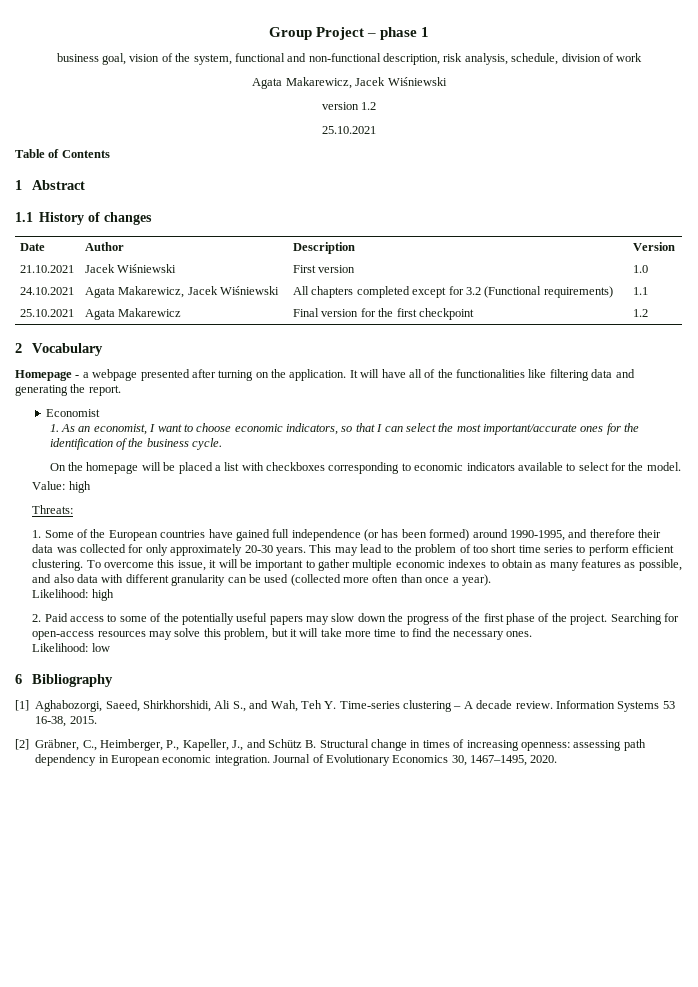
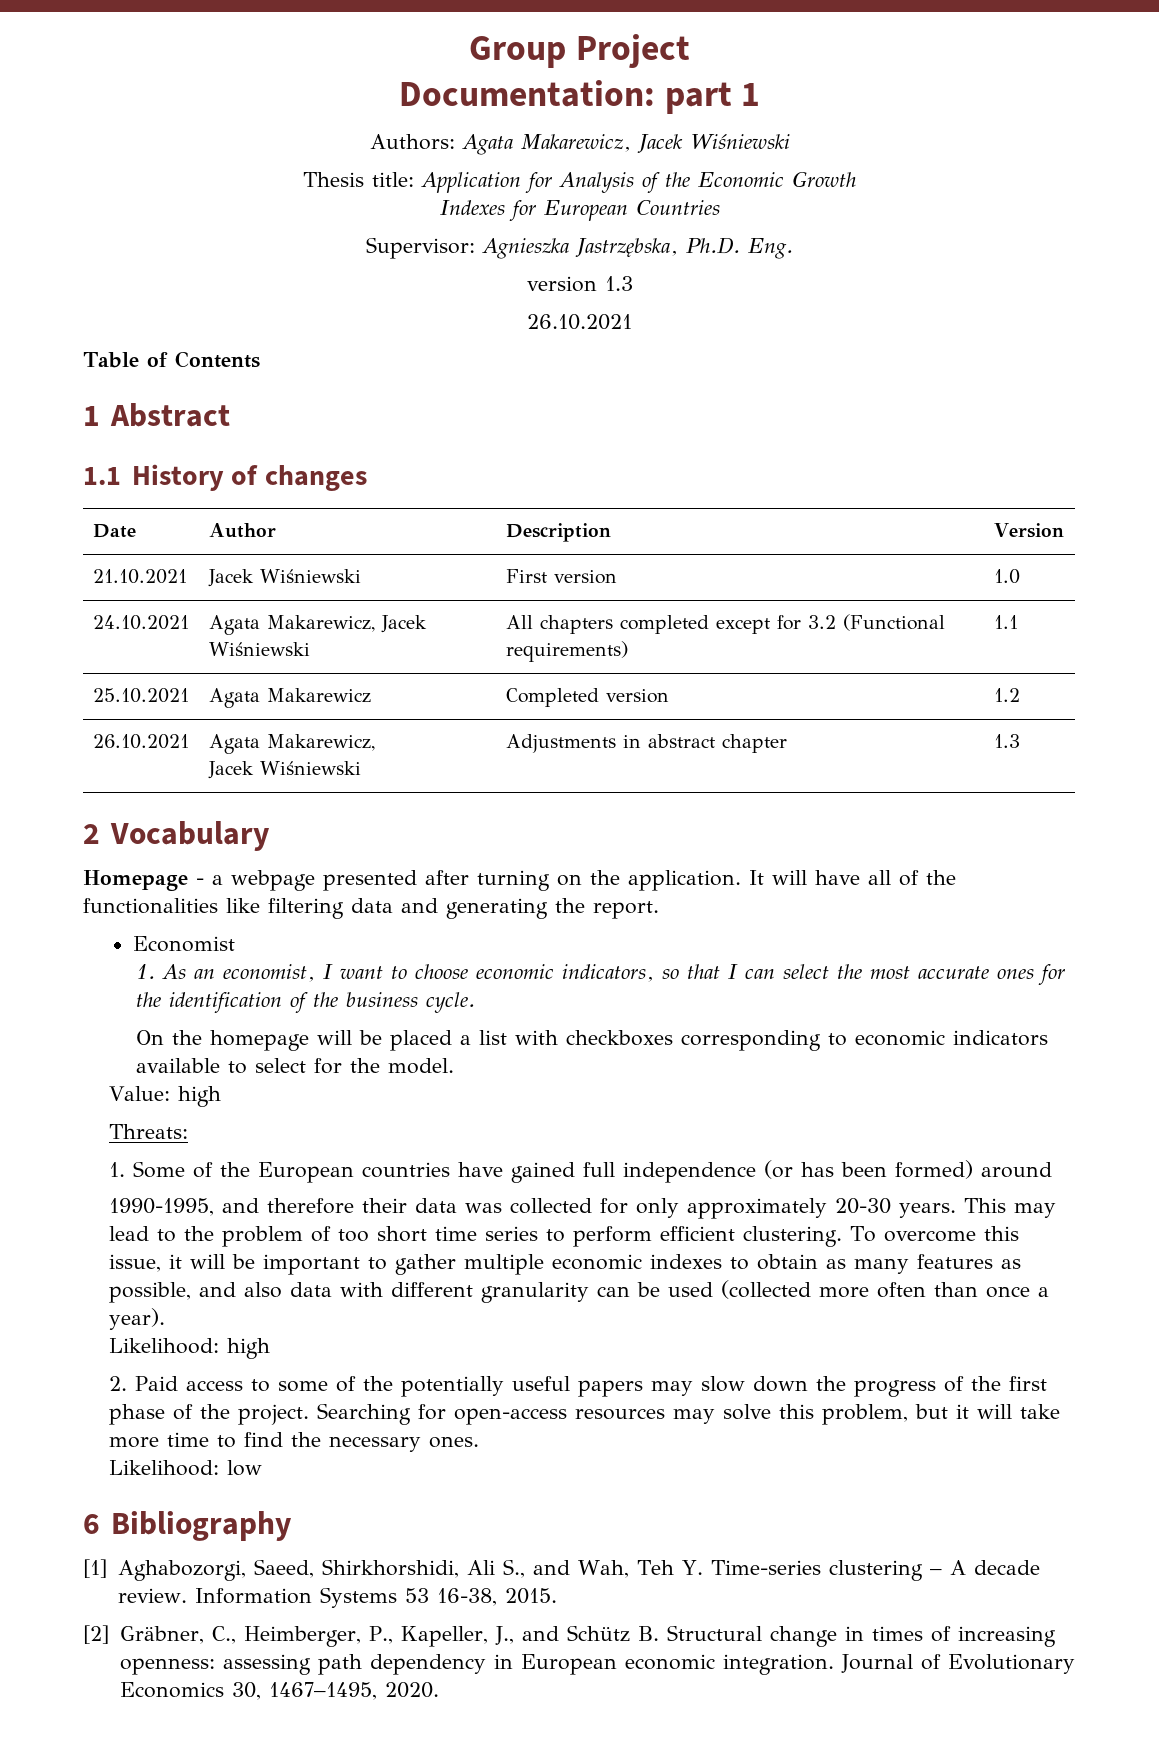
[367,27,418,40] – phase -> [398,80,732,114] // Documentation: part
[56,53,643,65] [252,77,447,89] [321,102,377,110] [322,126,376,134] business goal, vision of the system, functional and non-functional description, risk analysis, schedule, division of work // Agata Makarewicz, Jacek Wiśniewski // version 1.2 // 25.10.2021 -> [369,134,790,155] [303,171,856,193] [439,200,720,221] [366,237,793,259] [526,276,633,292] [527,314,632,330] Authors: Agata Makarewicz, Jacek Wiśniewski // Thesis title: Application for Analysis of the Economic Growth // Indexes for European Countries // Supervisor: Agnieszka Jastrzębska, Ph.D. Eng. // version 1.3 // 26.10.2021
[293,308,474,320] [633,309,649,317] Final version for the first checkpoint | 1.2 -> [505,688,669,707] [993,688,1020,702] [92,734,189,749] [208,734,375,754] [207,761,361,779] [505,734,787,753] [993,734,1020,748] Completed version | 1.2 // 26.10.2021 | Agata Makarewicz, // Jacek Wiśniewski | Adjustments in abstract chapter | 1.3
[483,424,578,435] important/accurate -> [917,966,989,979] accurate
(508, 533) none -> (1053, 1170) //

